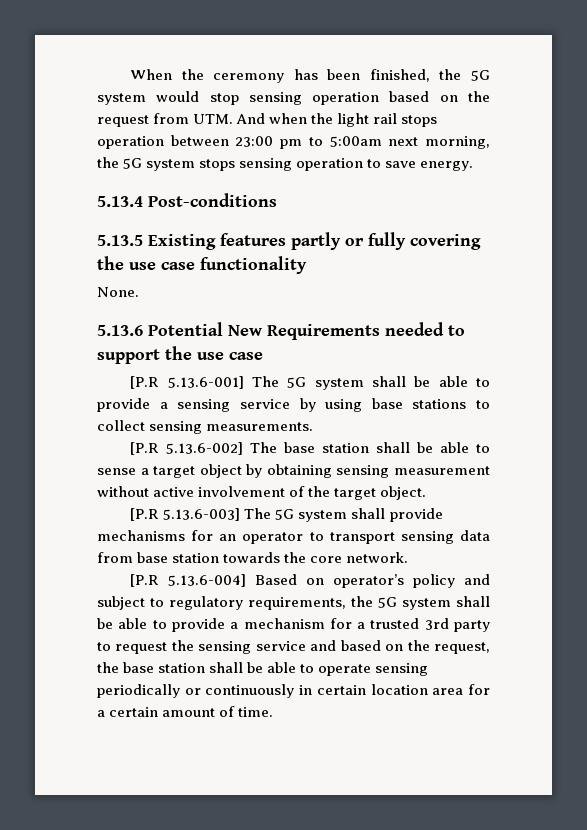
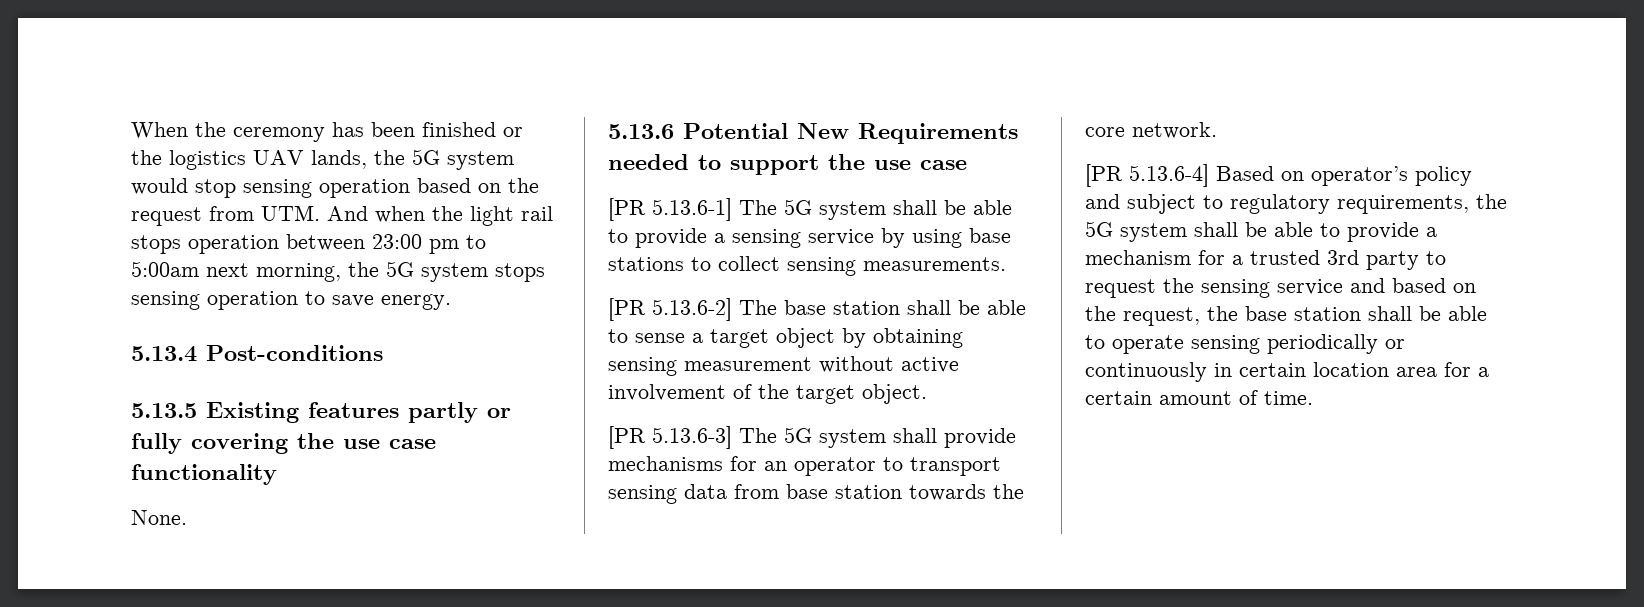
[369,69,430,82] finished, -> [422,122,523,137] [131,150,367,170] finished or the logistics UAV lands,
[130,376,244,389] [P.R 5.13.6-001] -> [608,198,732,221] [PR 5.13.6-1]
[130,442,244,455] [P.R 5.13.6-002] -> [608,298,732,321] [PR 5.13.6-2]
[130,508,241,521] [P.R 5.13.6-003] -> [608,426,732,449] [PR 5.13.6-3]
[130,574,247,587] [P.R 5.13.6-004] -> [1085,164,1209,187] [PR 5.13.6-4]

